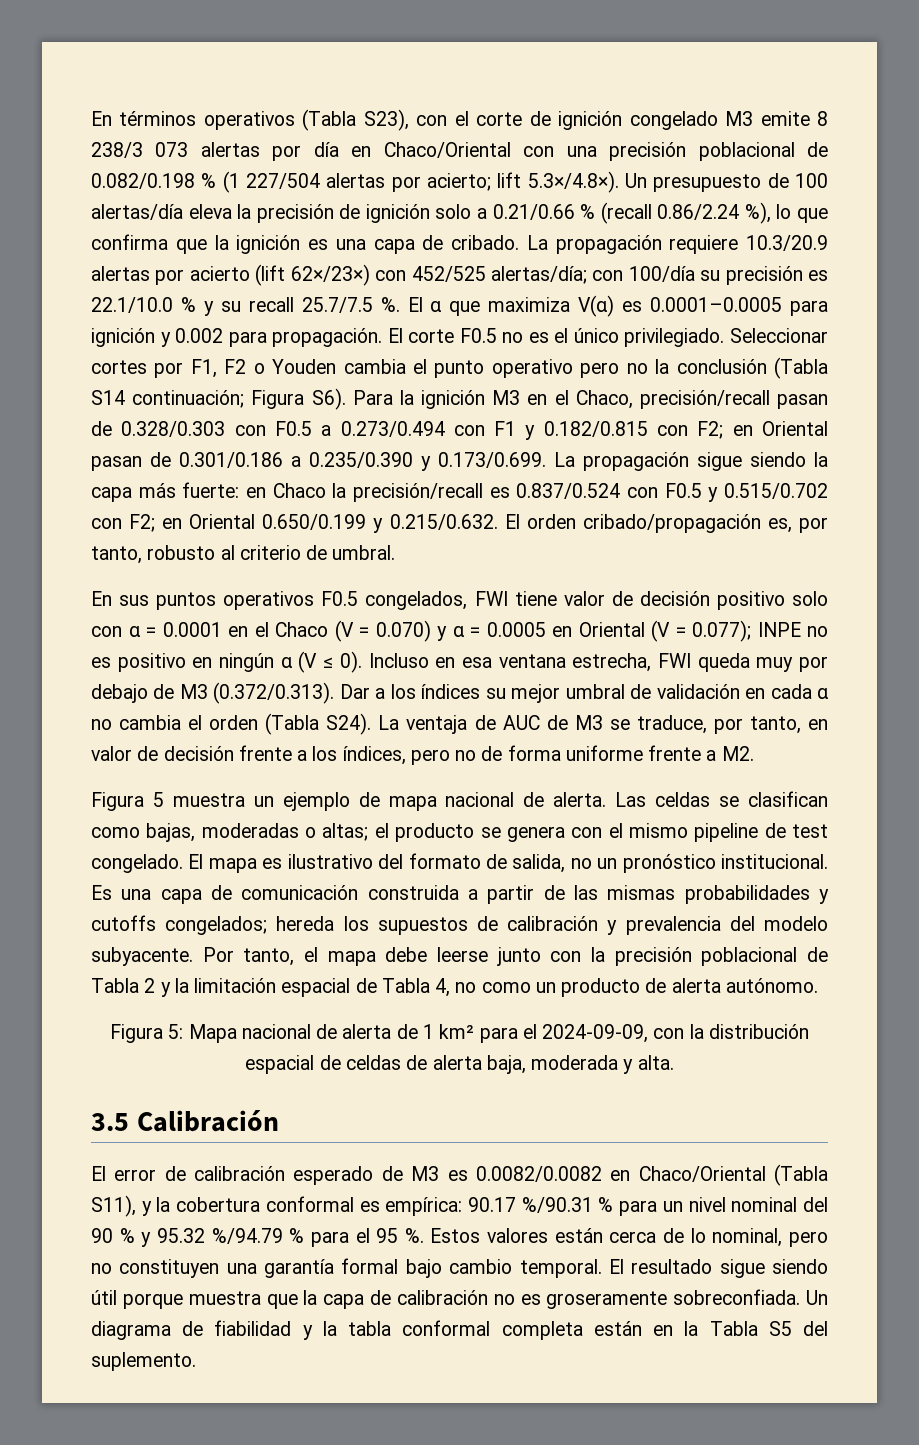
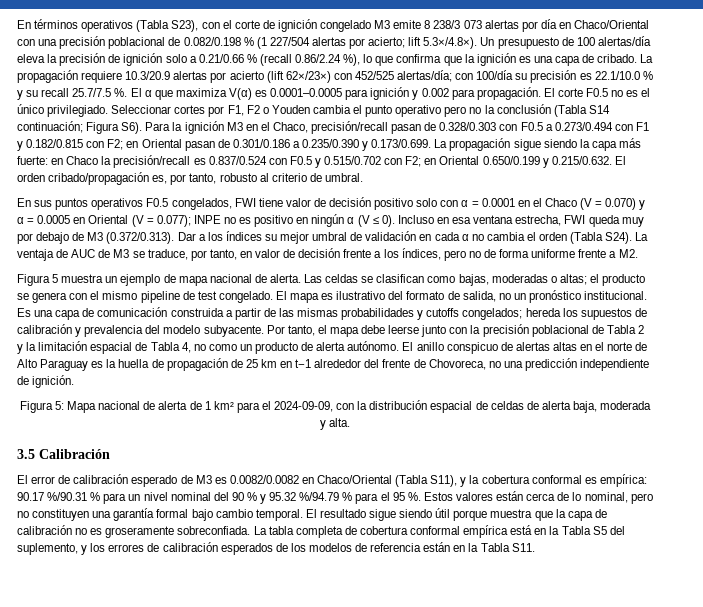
(818, 985) none -> [402,342,648,354] [17,358,650,371] [17,375,75,388] El anillo conspicuo de alertas altas en el norte de Alto Paraguay es la huella de propagación de 25 km en t−1 alrededor del frente de Chovoreca, no una predicción independiente de ignición.
[806,1290,828,1305] [91,1320,642,1340] Un diagrama de fiabilidad y la tabla conformal completa están -> [253,525,533,538] La tabla completa de cobertura conformal empírica está
[91,1352,196,1371] suplemento. -> [17,542,535,555] suplemento, y los errores de calibración esperados de los modelos de referencia están en la Tabla S11.

